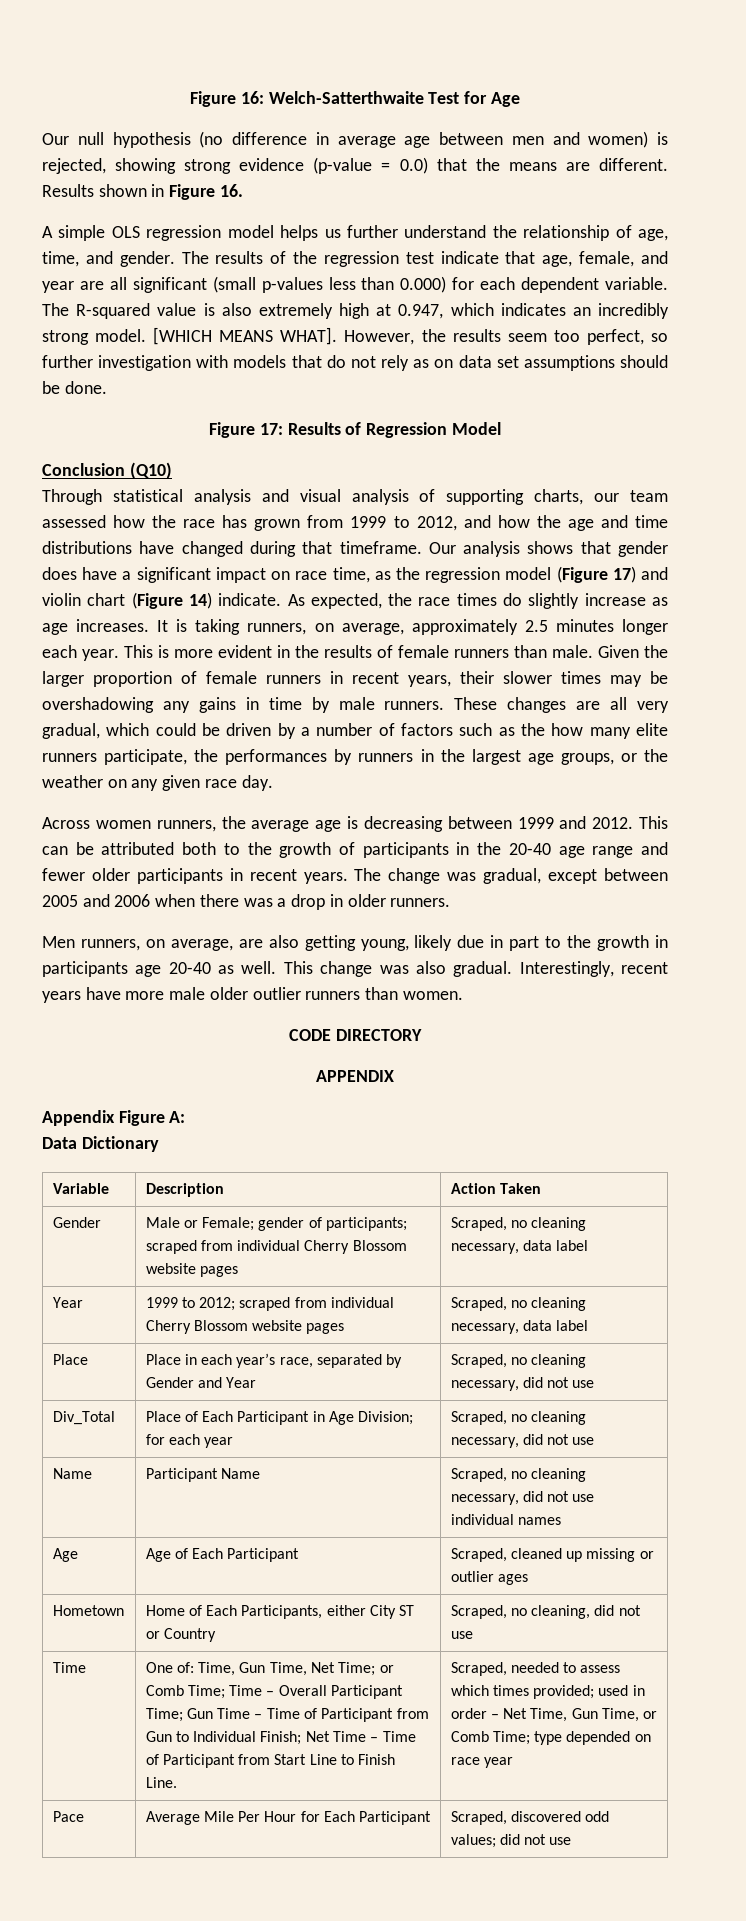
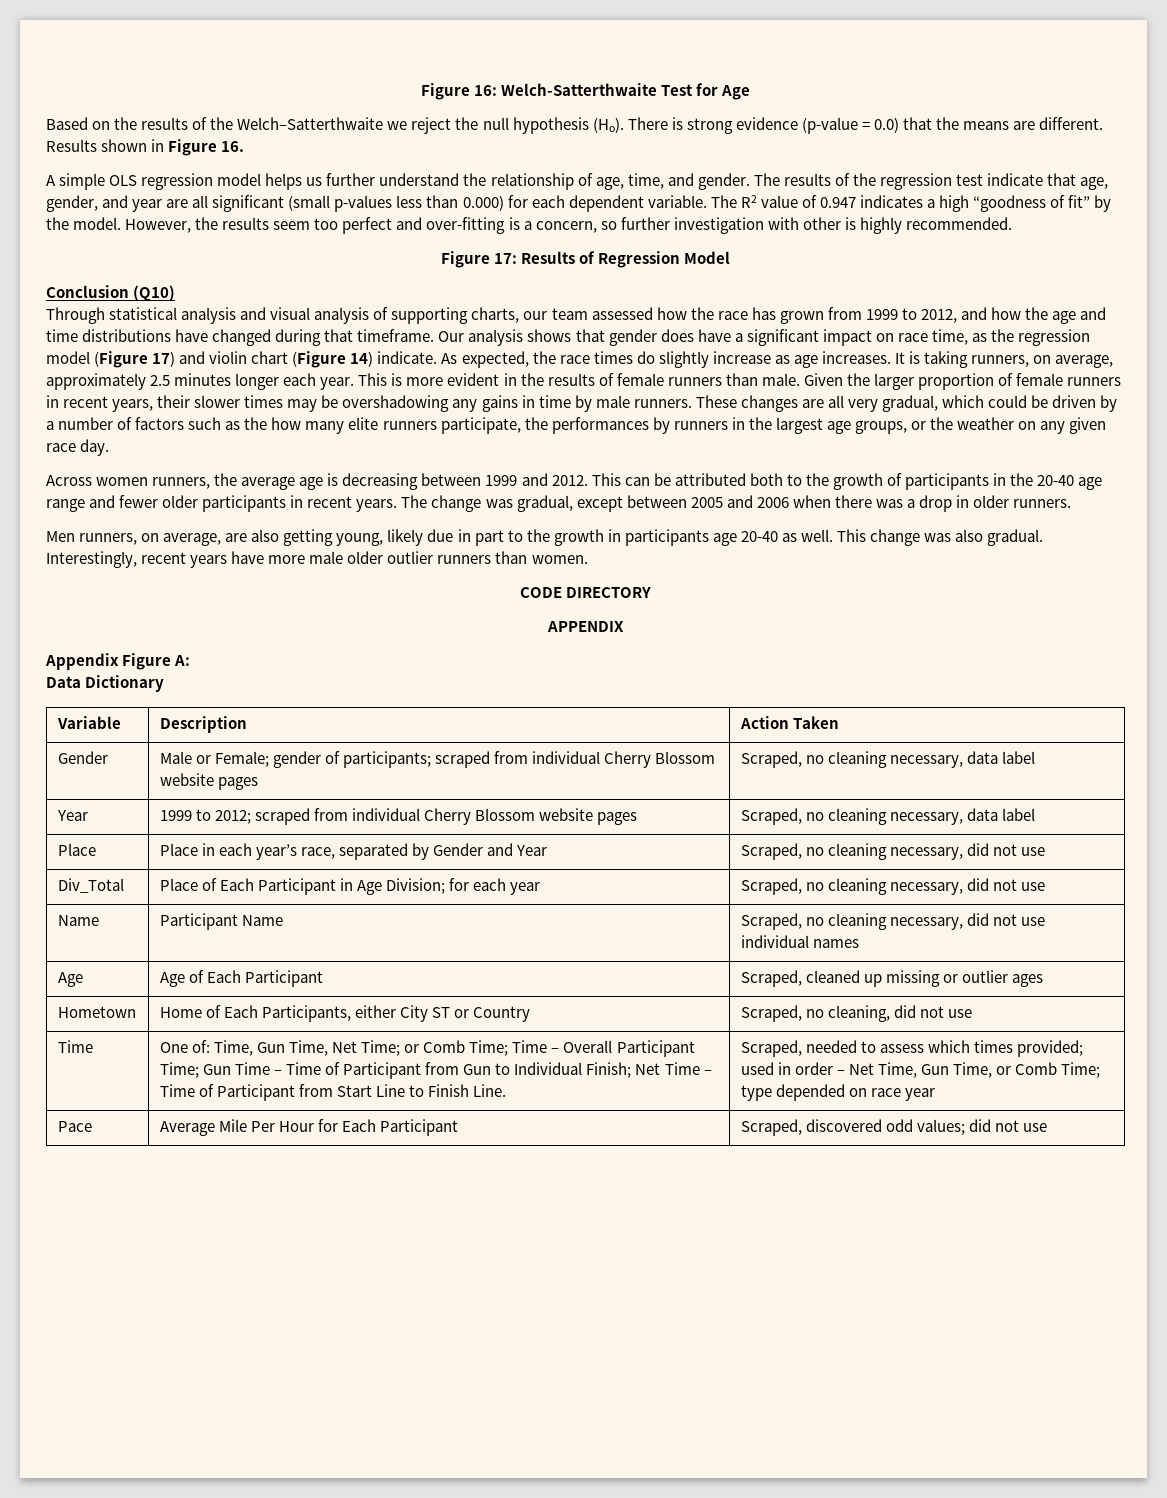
[42,131,668,148] [42,158,177,174] Our null hypothesis (no difference in average age between men and women) is rejected, showing -> [46,117,683,134] Based on the results of the Welch–Satterthwaite we reject the null hypothesis (Ho). There is
[579,251,635,267] female, -> [46,195,98,212] gender,
[76,303,669,319] [42,327,338,345] R-squared value is also extremely high at 0.947, which indicates an incredibly strong model. [WHICH MEANS WHAT]. -> [740,195,1112,212] [46,217,122,230] R2 value of 0.947 indicates a high “goodness of fit” by the model.
[586,329,668,345] [42,355,668,371] [42,381,107,394] perfect, so further investigation with models that do not rely as on data set assumptions should be done. -> [342,217,1012,234] perfect and over-fitting is a concern, so further investigation with other is highly recommended.

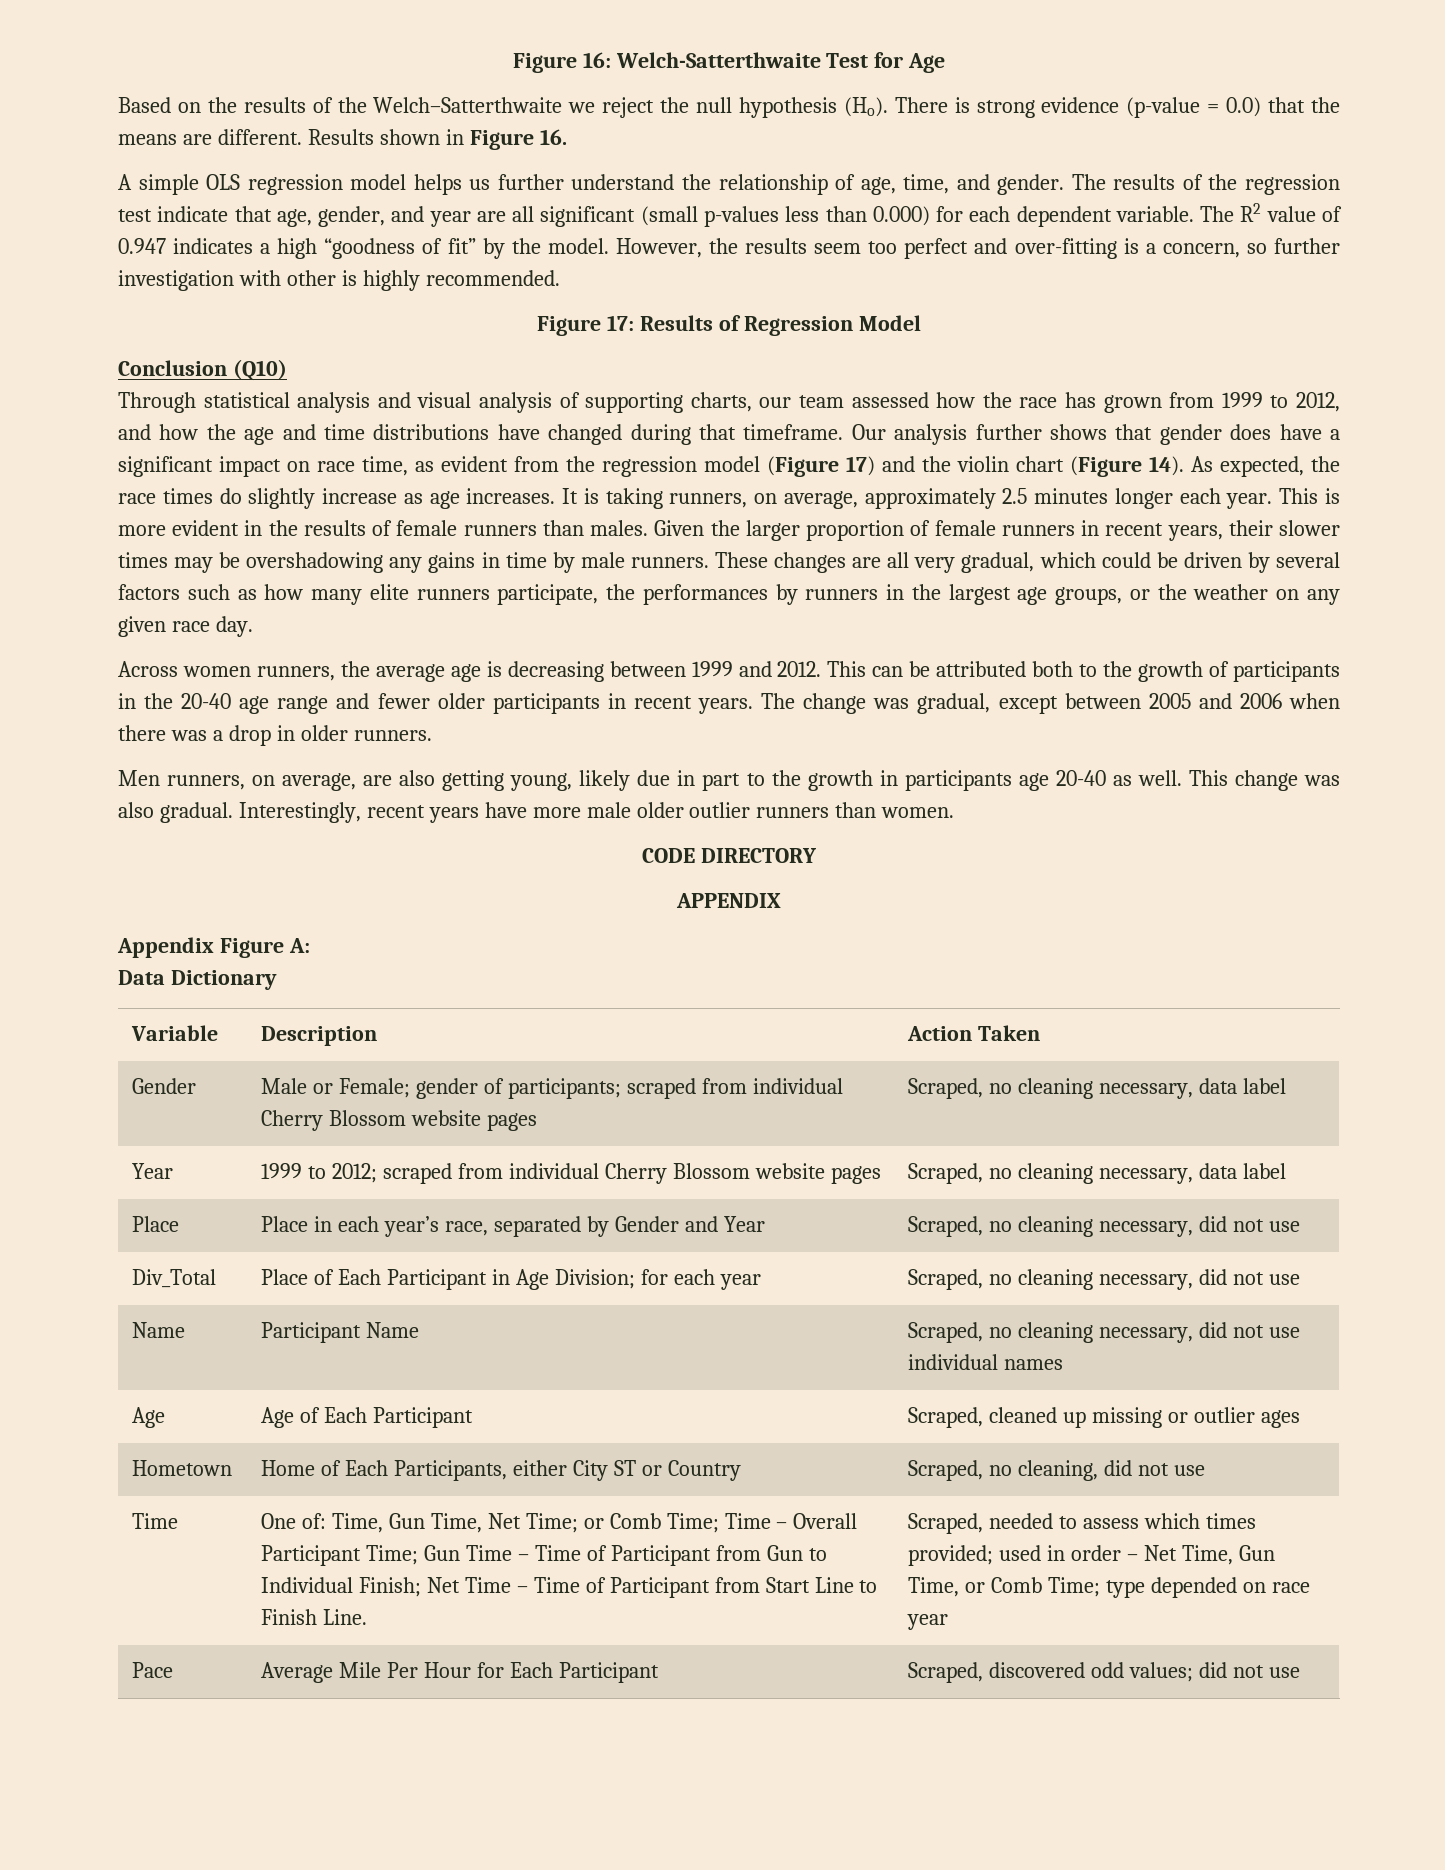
(524, 337) none -> [975,424,1042,440] further
(987, 337) none -> [441,456,559,472] evident from
(206, 357) none -> [922,456,951,472] the
[350,351,438,367] 14) indicate. -> [1149,456,1184,476] 14).
[761,373,800,386] male. -> [590,520,649,536] males.
[46,417,133,430] a number of -> [1275,552,1340,568] several
[244,417,268,430] the -> (257, 594) none

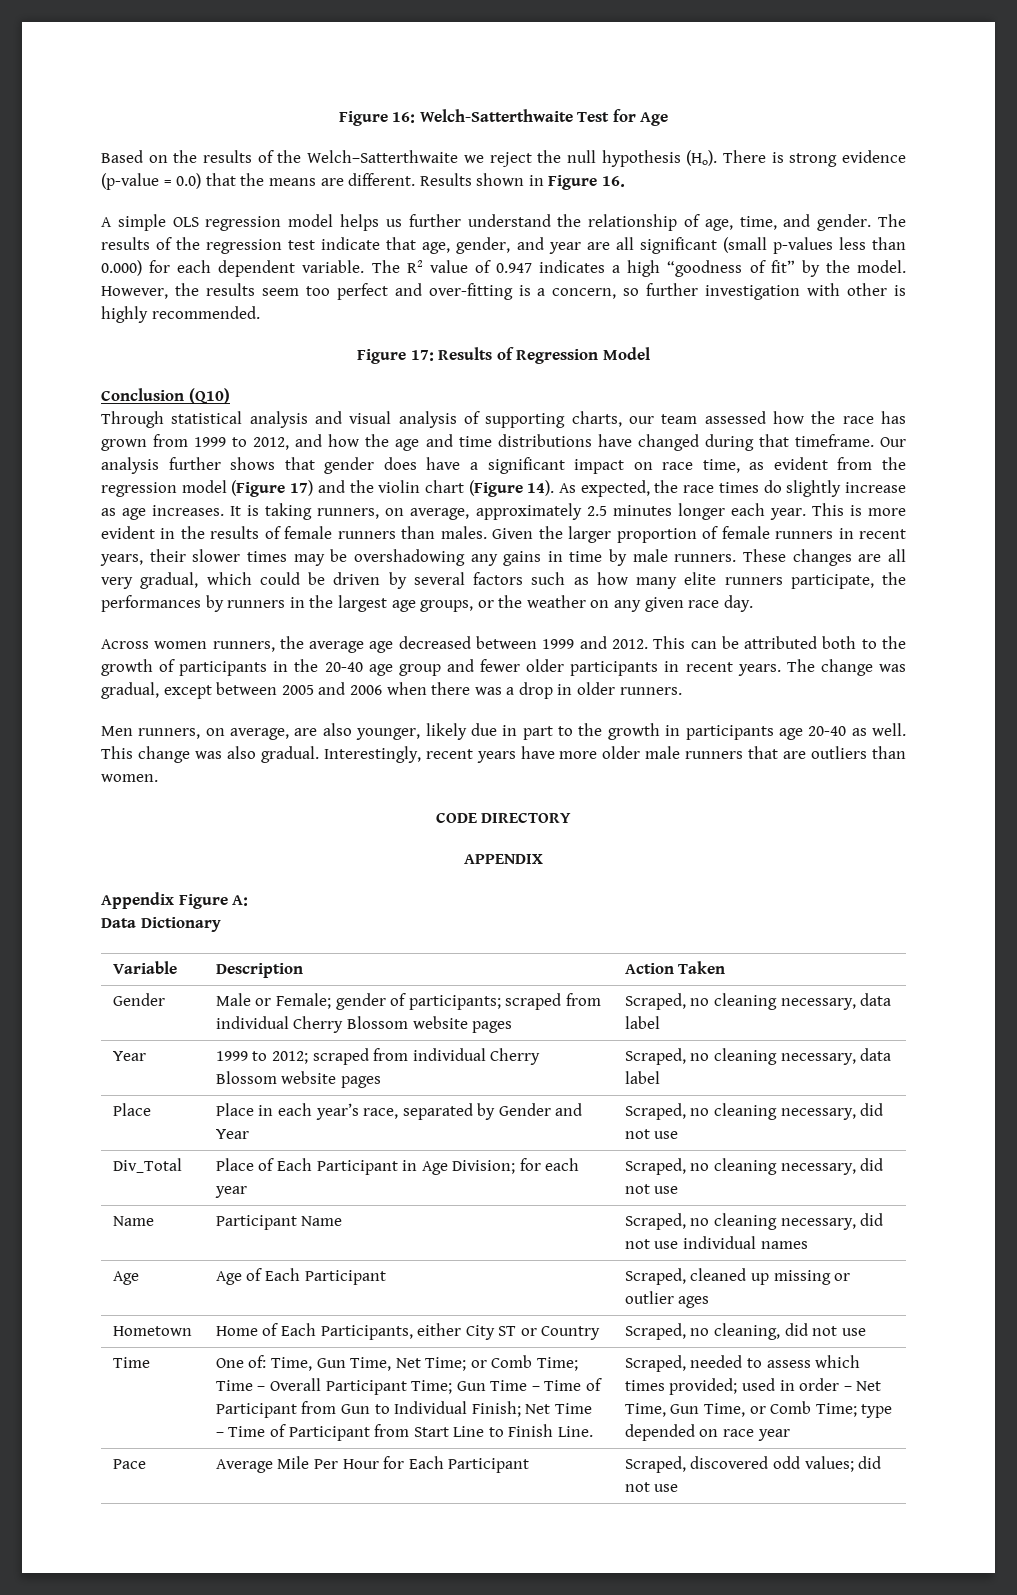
[486,661,604,682] is decreasing -> [398,636,471,649] decreased
[277,696,329,714] range -> [398,664,441,676] group
[442,770,573,791] getting young, -> [356,728,421,740] younger,
[586,802,830,818] male older outlier runners -> [602,746,868,759] older male runners that are outliers

